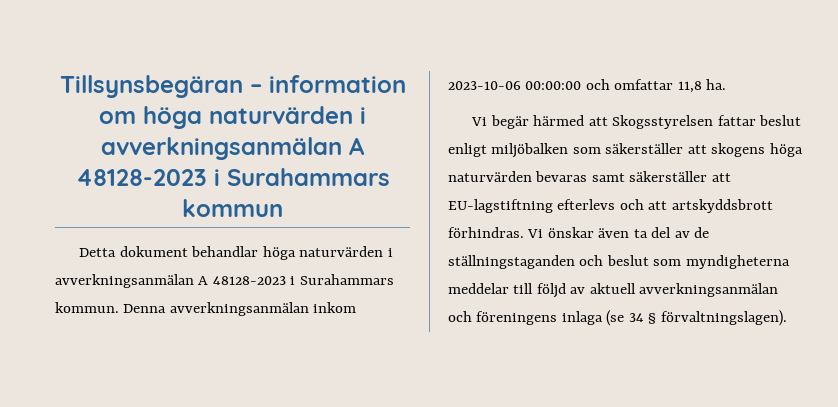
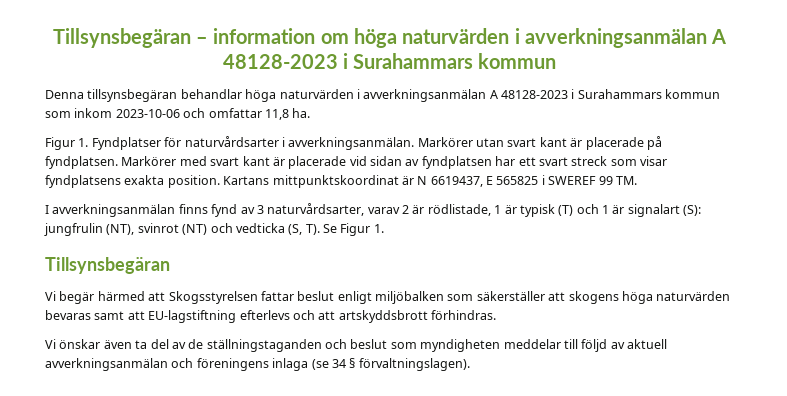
[79,246,188,257] Detta dokument -> [45,89,178,102] Denna tillsynsbegäran
[55,302,309,316] kommun. Denna avverkningsanmälan -> [665,89,721,99] [45,111,71,118] kommun som
[525,81,582,90] 00:00:00 -> (180, 113) none
(727, 84) none -> [45,136,662,150] [45,156,667,169] [45,175,637,188] [45,203,702,217] [44,223,384,236] [45,257,170,274] // Figur 1. Fyndplatser för naturvårdsarter i avverkningsanmälan. Markörer utan svart kant är placerade på fyndplatsen. Markörer med svart kant är placerade vid sidan av fyndplatsen har ett svart streck som visar fyndplatsens exakta position. Kartans mittpunktskoordinat är N 6619437, E 565825 i SWEREF 99 TM. // I avverkningsanmälan finns fynd av 3 naturvårdsarter, varav 2 är rödlistade, 1 är typisk (T) och 1 är signalart (S): jungfrulin (NT), svinrot (NT) och vedticka (S, T). Se Figur 1. // Tillsynsbegäran
[629,171,708,182] säkerställer -> (125, 315) none
(524, 232) none -> (496, 315) //
[685,255,790,269] myndigheterna -> [420,339,501,352] myndigheten

